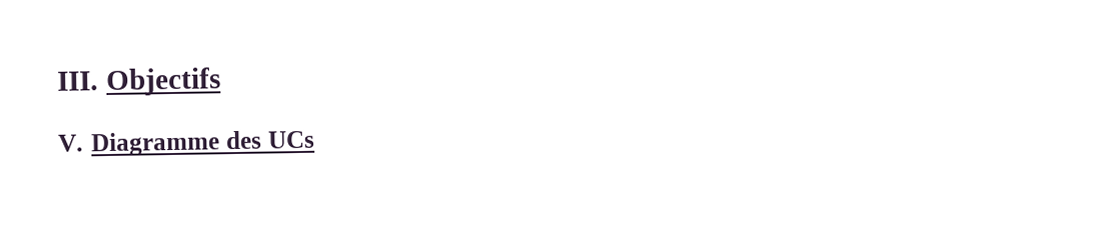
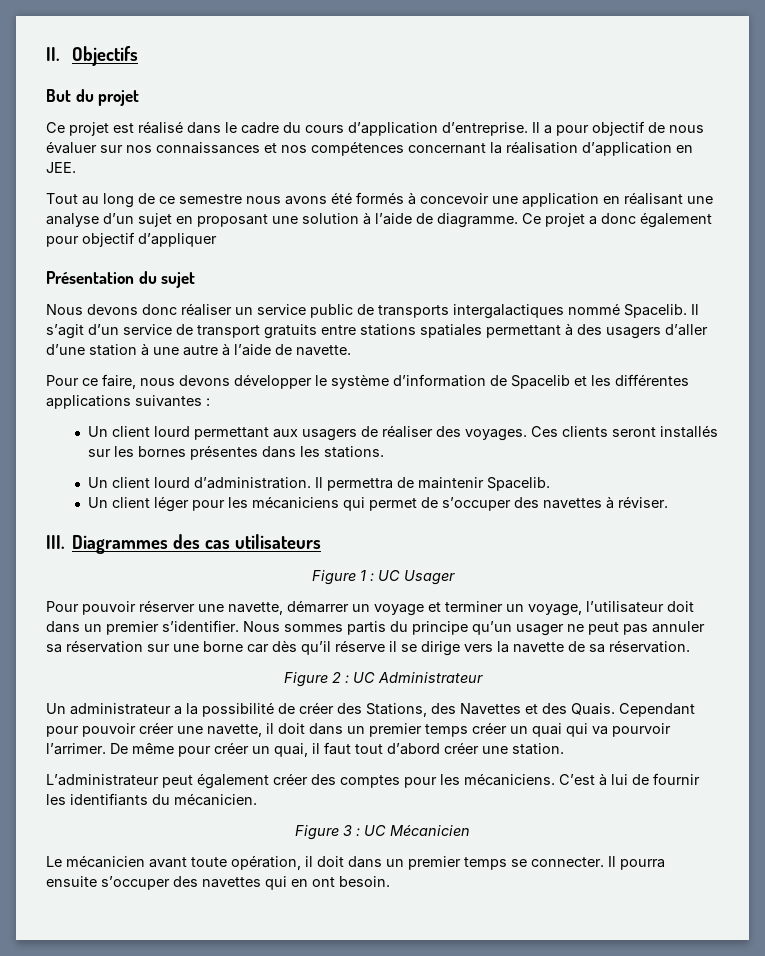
[57,71,98,91] III. -> [46,47,60,61] II.
[58,130,315,157] V. Diagramme des UCs -> [46,89,140,106] [46,121,704,136] [46,141,693,156] [46,162,76,173] [46,192,713,208] [46,212,712,228] [46,232,217,247] [46,271,196,288] [46,303,699,319] [46,323,708,339] [46,343,351,356] [46,374,689,389] [46,395,210,409] [88,425,719,441] [88,445,385,460] [88,477,551,491] [88,496,669,512] [46,534,322,554] [311,570,455,585] [46,600,694,616] [46,620,705,636] [46,640,690,656] [283,672,483,687] [46,702,695,717] [46,722,671,737] [46,742,564,757] [46,773,700,789] [46,793,257,806] [295,825,470,840] [46,855,665,870] [46,876,390,890] But du projet // Ce projet est réalisé dans le cadre du cours d’application d’entreprise. Il a pour objectif de nous évaluer sur nos connaissances et nos compétences concernant la réalisation d’application en JEE. // Tout au long de ce semestre nous avons été formés à concevoir une application en réalisant une analyse d’un sujet en proposant une solution à l’aide de diagramme. Ce projet a donc également pour objectif d’appliquer // Présentation du sujet // Nous devons donc réaliser un service public de transports intergalactiques nommé Spacelib. Il s’agit d’un service de transport gratuits entre stations spatiales permettant à des usagers d’aller d’une station à une autre à l’aide de navette. // Pour ce faire, nous devons développer le système d’information de Spacelib et les différentes applications suivantes : // Un client lourd permettant aux usagers de réaliser des voyages. Ces clients seront installés sur les bornes présentes dans les stations. // Un client lourd d’administration. Il permettra de maintenir Spacelib. // Un client léger pour les mécaniciens qui permet de s’occuper des navettes à réviser. // III. Diagrammes des cas utilisateurs // Figure 1 : UC Usager // Pour pouvoir réserver une navette, démarrer un voyage et terminer un voyage, l’utilisateur doit dans un premier s’identifier. Nous sommes partis du principe qu’un usager ne peut pas annuler sa réservation sur une borne car dès qu’il réserve il se dirige vers la navette de sa réservation. // Figure 2 : UC Administrateur // Un administrateur a la possibilité de créer des Stations, des Navettes et des Quais. Cependant pour pouvoir créer une navette, il doit dans un premier temps créer un quai qui va pourvoir l’arrimer. De même pour créer un quai, il faut tout d’abord créer une station. // L’administrateur peut également créer des comptes pour les mécaniciens. C’est à lui de fournir les identifiants du mécanicien. // Figure 3 : UC Mécanicien // Le mécanicien avant toute opération, il doit dans un premier temps se connecter. Il pourra ensuite s’occuper des navettes qui en ont besoin.

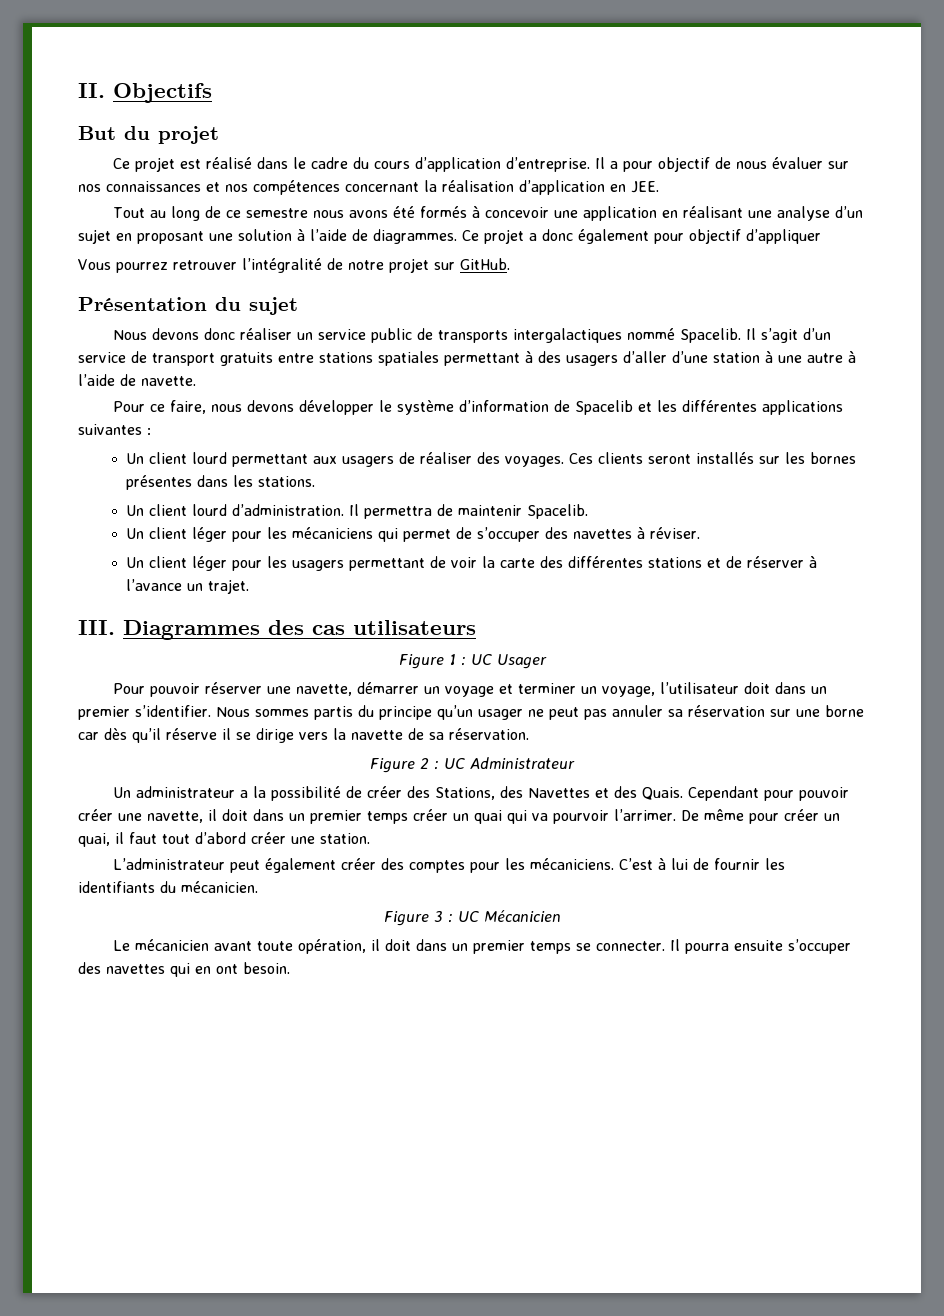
[437,213,518,228] diagramme. -> [373,229,457,244] diagrammes.
(217, 240) none -> [78,258,510,273] // Vous pourrez retrouver l’intégralité de notre projet sur GitHub.
(669, 502) none -> [126,556,818,571] [126,579,250,594] // Un client léger pour les usagers permettant de voir la carte des différentes stations et de réserver à l’avance un trajet.

